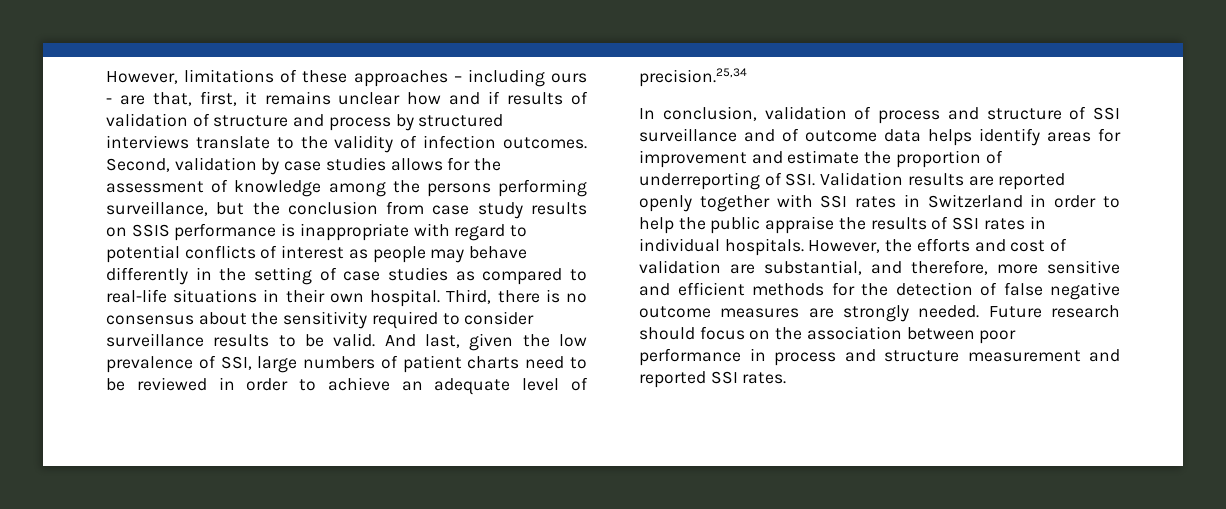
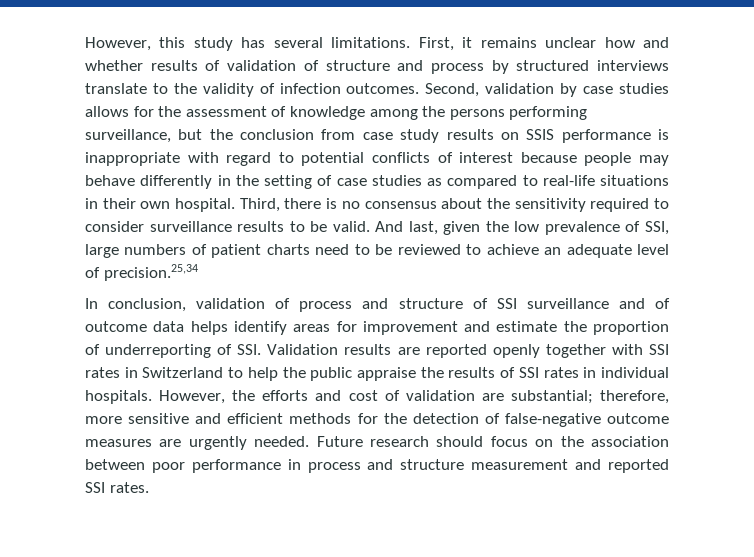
[106,69,587,87] [106,91,237,106] However, limitations of these approaches – including ours - are that, first, -> [85,37,454,51] However, this study has several limitations. First,
[488,91,501,104] if -> [85,60,143,71] whether
[348,249,368,259] as -> [520,152,577,163] because
[218,377,289,391] in order -> (461, 249) none
[1030,194,1097,208] in order -> (224, 372) none
[764,260,902,275] substantial, and -> [510,390,593,404] substantial;
[1003,282,1120,300] false negative -> [504,413,601,427] false-negative
[843,305,909,322] strongly -> [188,436,247,450] urgently

